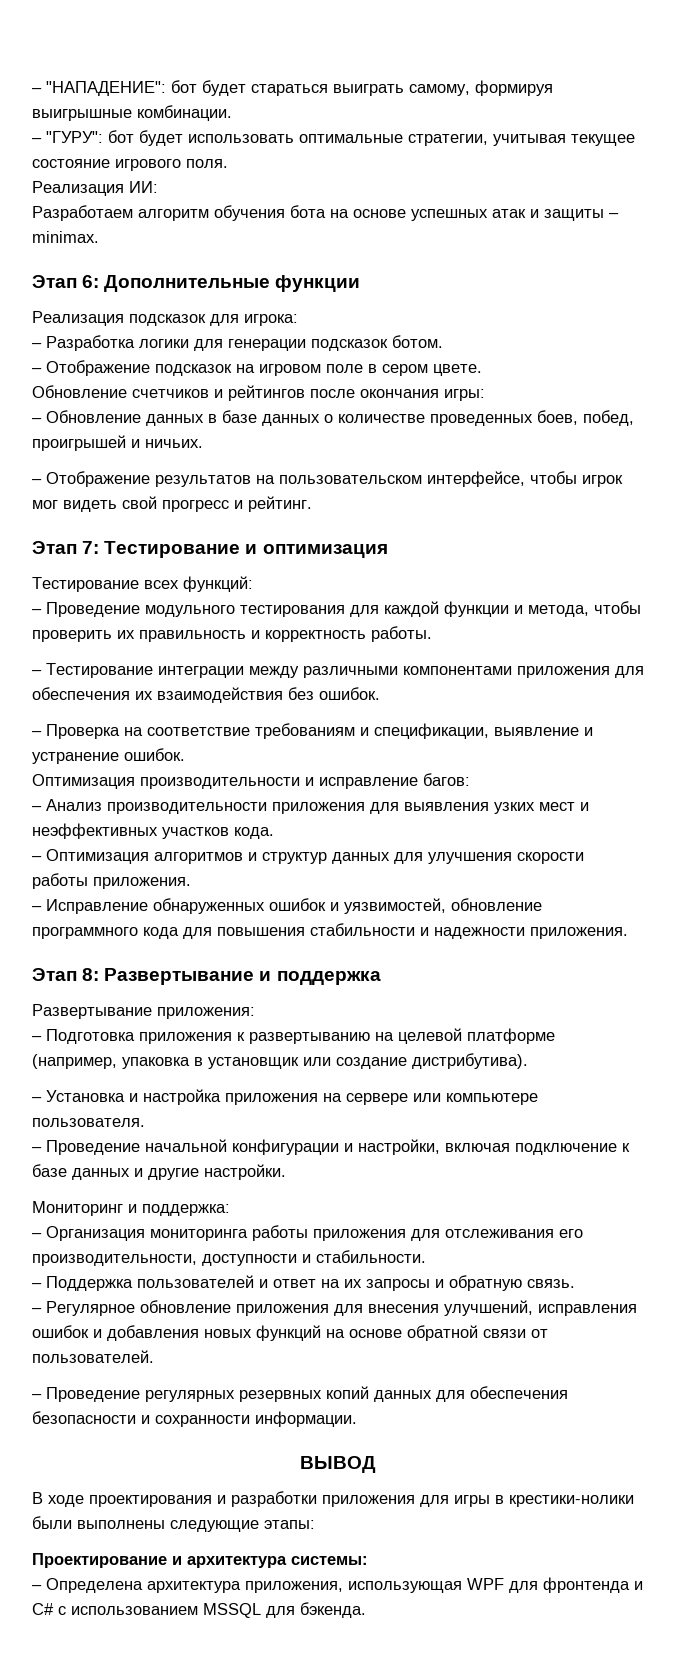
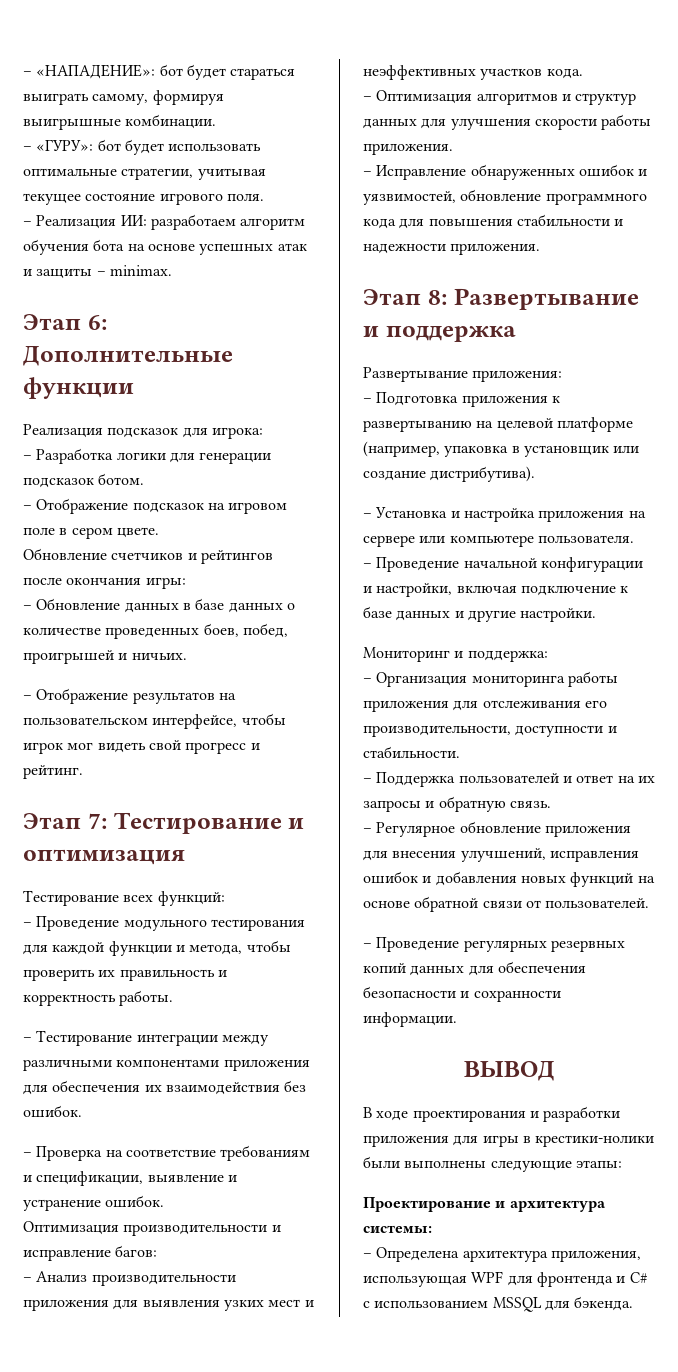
[32,81,166,96] – "НАПАДЕНИЕ": -> [23,64,156,79] – «НАПАДЕНИЕ»:
[46,131,103,143] "ГУРУ": -> [36,139,94,151] «ГУРУ»:
(228, 163) none -> [23,221,32,226] –
[32,205,133,221] // Разработаем -> [150,214,236,230] разработаем

